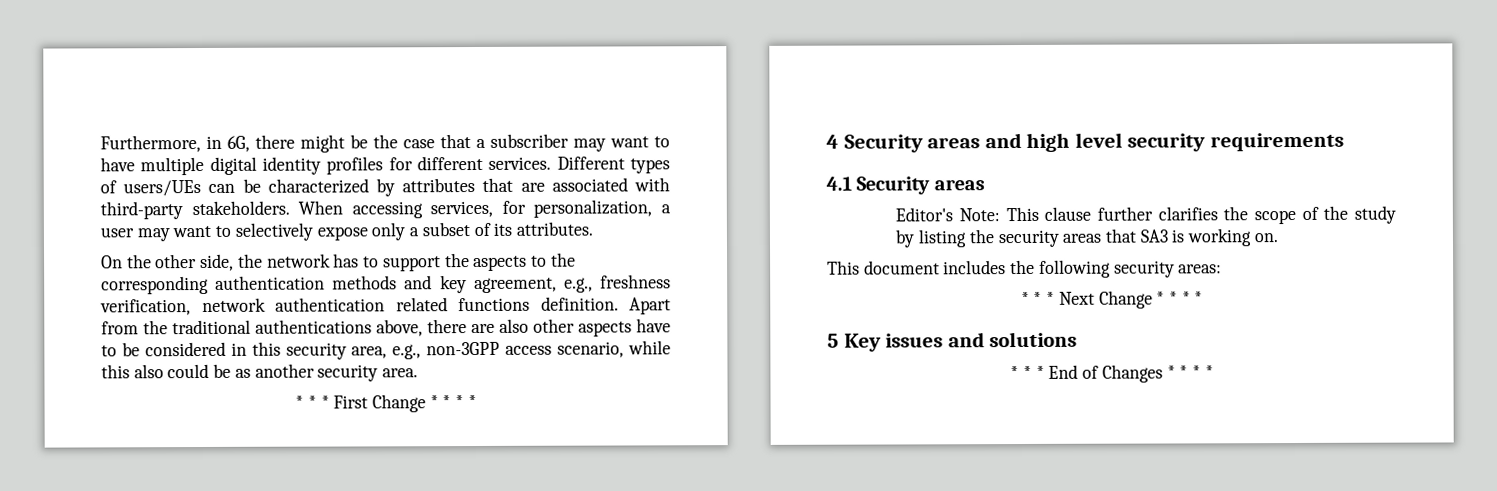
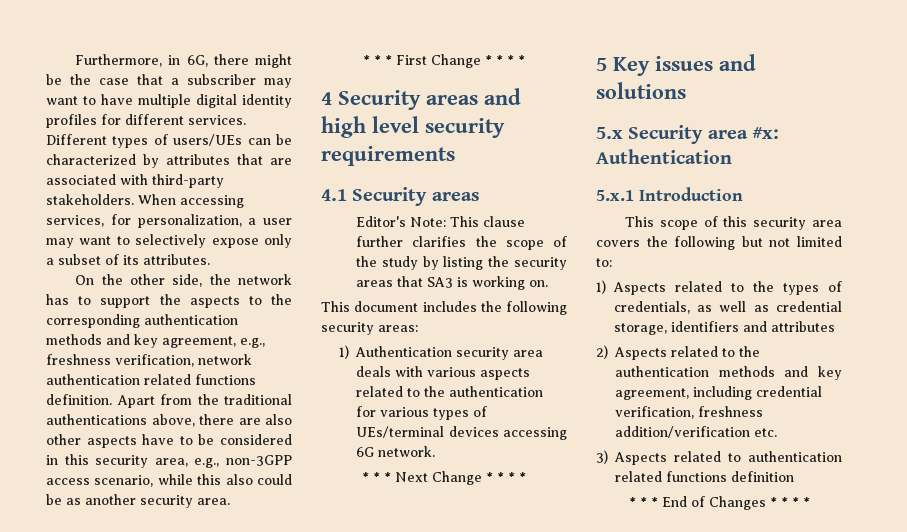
(1223, 269) none -> [338,345,544,360] [356,366,531,380] [356,386,544,397] [356,406,488,420] [356,426,567,440] [356,446,436,457] // 1) Authentication security area deals with various aspects related to the authentication for various types of UEs/terminal devices accessing 6G network.
(1078, 339) none -> [596,125,779,144] [596,149,732,164] [596,187,743,201] [625,216,842,230] [596,236,842,250] [596,258,612,267] [596,280,842,295] [613,301,842,314] [613,321,835,335] [596,345,760,360] [615,366,842,380] [615,386,822,400] [615,406,763,419] [615,426,777,438] [596,450,842,465] [615,471,794,482] // 5.x Security area #x: Authentication // 5.x.1 Introduction // This scope of this security area covers the following but not limited to: // 1) Aspects related to the types of credentials, as well as credential storage, identifiers and attributes // 2) Aspects related to the authentication methods and key agreement, including credential verification, freshness addition/verification etc. // 3) Aspects related to authentication related functions definition

